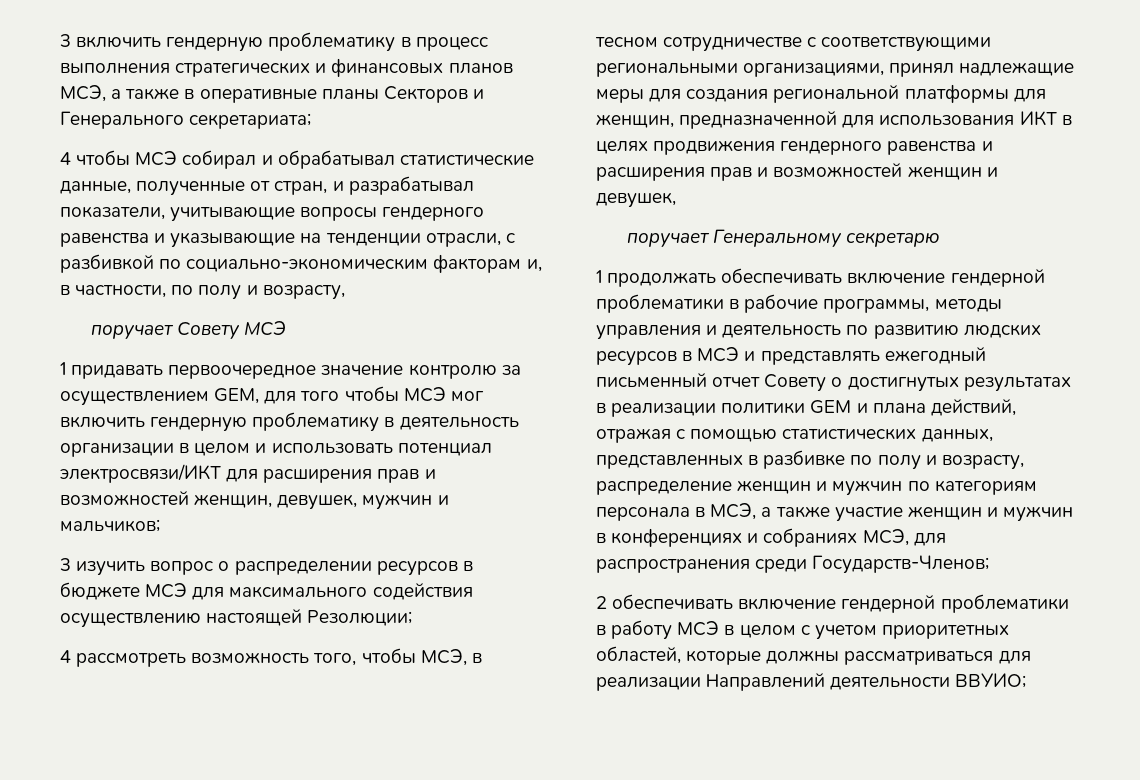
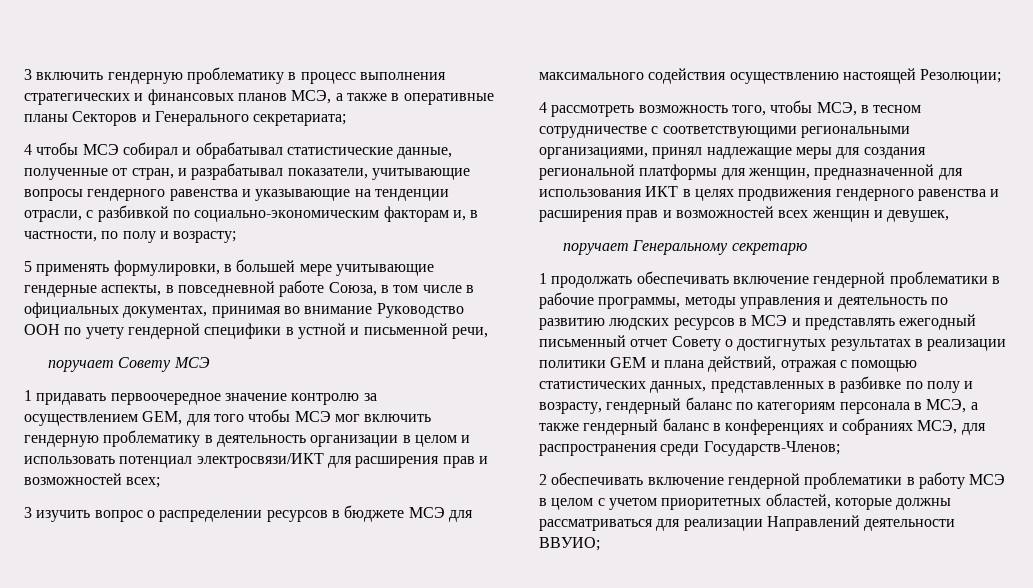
[262,285,345,300] возрасту, -> [173,231,237,243] [24,259,434,276] [24,280,474,297] [24,302,464,318] [24,323,488,339] возрасту; // 5 применять формулировки, в большей мере учитывающие гендерные аспекты, в повседневной работе Союза, в том числе в официальных документах, принимая во внимание Руководство ООН по учету гендерной специфики в устной и письменной речи,
[194,494,449,510] [60,519,160,532] женщин, девушек, мужчин и мальчиков; -> [126,477,161,488] всех;
(903, 170) none -> [778,210,809,218] всех
[596,480,903,496] распределение женщин и мужчин -> [606,397,732,414] гендерный баланс
[834,506,1074,522] участие женщин и мужчин -> [583,418,709,435] гендерный баланс

